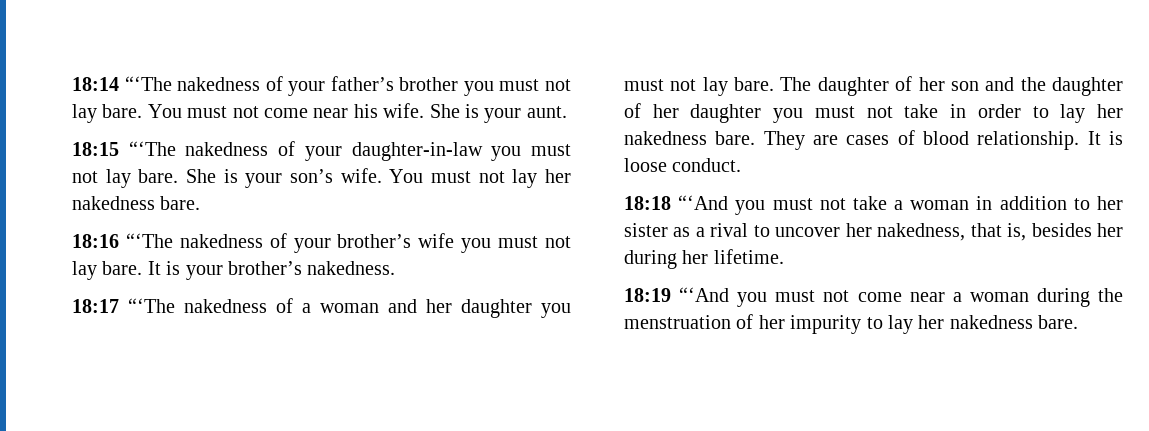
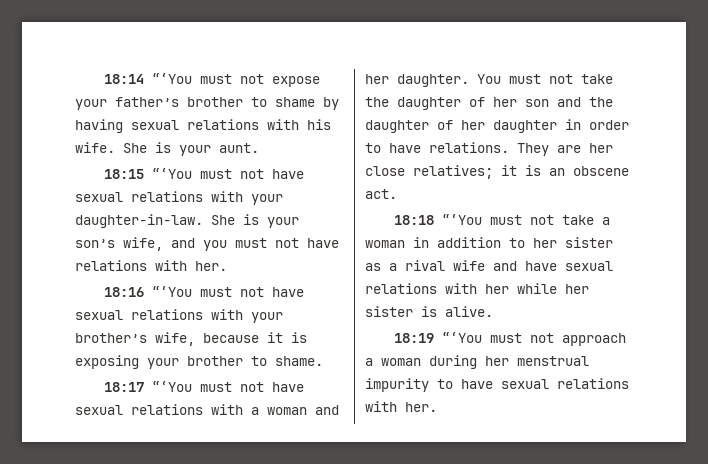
[124,76,571,96] [72,104,349,123] “‘The nakedness of your father’s brother you must not lay bare. You must not come near -> [151,73,320,87] [75,97,339,110] [75,119,299,133] “‘You must not expose your father’s brother to shame by having sexual relations with
[128,141,571,161] [72,168,572,188] [72,196,201,210] [72,233,572,253] [72,261,396,280] [72,298,571,318] [624,77,812,96] “‘The nakedness of your daughter-in-law you must not lay bare. She is your son’s wife. You must not lay her nakedness bare. // 18:16 “‘The nakedness of your brother’s wife you must not lay bare. It is your brother’s nakedness. // 18:17 “‘The nakedness of a woman and her daughter you must not lay bare. The -> [151,168,304,179] [75,191,283,205] [75,214,299,228] [75,237,339,251] [75,260,227,271] [103,286,304,297] [75,309,283,323] [75,332,307,346] [75,355,323,369] [103,381,304,392] [75,404,339,415] [365,74,613,87] [365,97,389,107] “‘You must not have sexual relations with your daughter-in-law. She is your son’s wife, and you must not have relations with her. // 18:16 “‘You must not have sexual relations with your brother’s wife, because it is exposing your brother to shame. // 18:17 “‘You must not have sexual relations with a woman and her daughter. You must not take the
[773,104,1123,123] [624,130,1123,150] [624,158,742,172] you must not take in order to lay her nakedness bare. They are cases of blood relationship. It is loose conduct. -> [565,119,629,130] [365,142,613,156] [365,165,629,179] [365,189,397,199] in order to have relations. They are her close relatives; it is an obscene act.
[678,195,766,215] “‘And you -> [441,214,482,225] “‘You
[753,223,1123,241] [624,249,784,269] [624,287,1123,307] [624,314,1079,334] to uncover her nakedness, that is, besides her during her lifetime. // 18:19 “‘And you must not come near a woman during the menstruation of her impurity to lay her nakedness bare. -> [453,260,613,271] [365,283,589,294] [365,306,493,317] [393,332,626,346] [365,355,589,369] [365,378,629,392] [365,401,437,412] wife and have sexual relations with her while her sister is alive. // 18:19 “‘You must not approach a woman during her menstrual impurity to have sexual relations with her.

